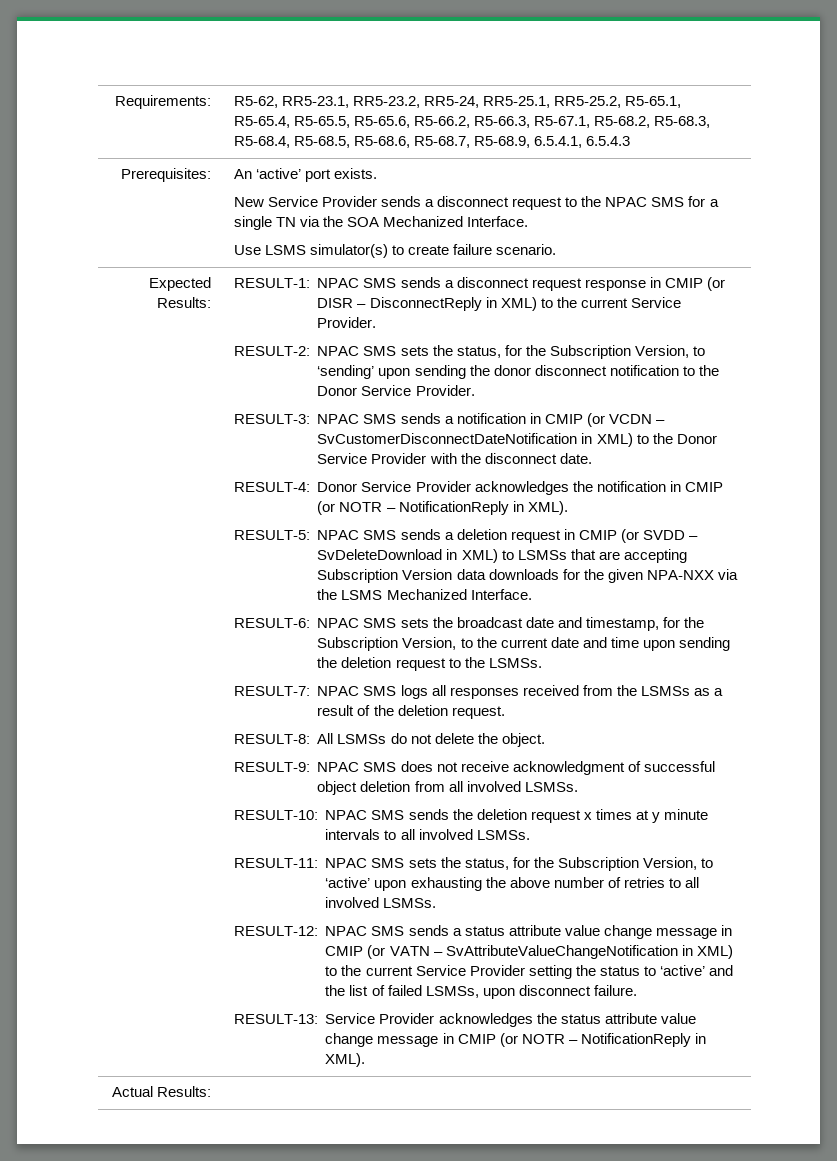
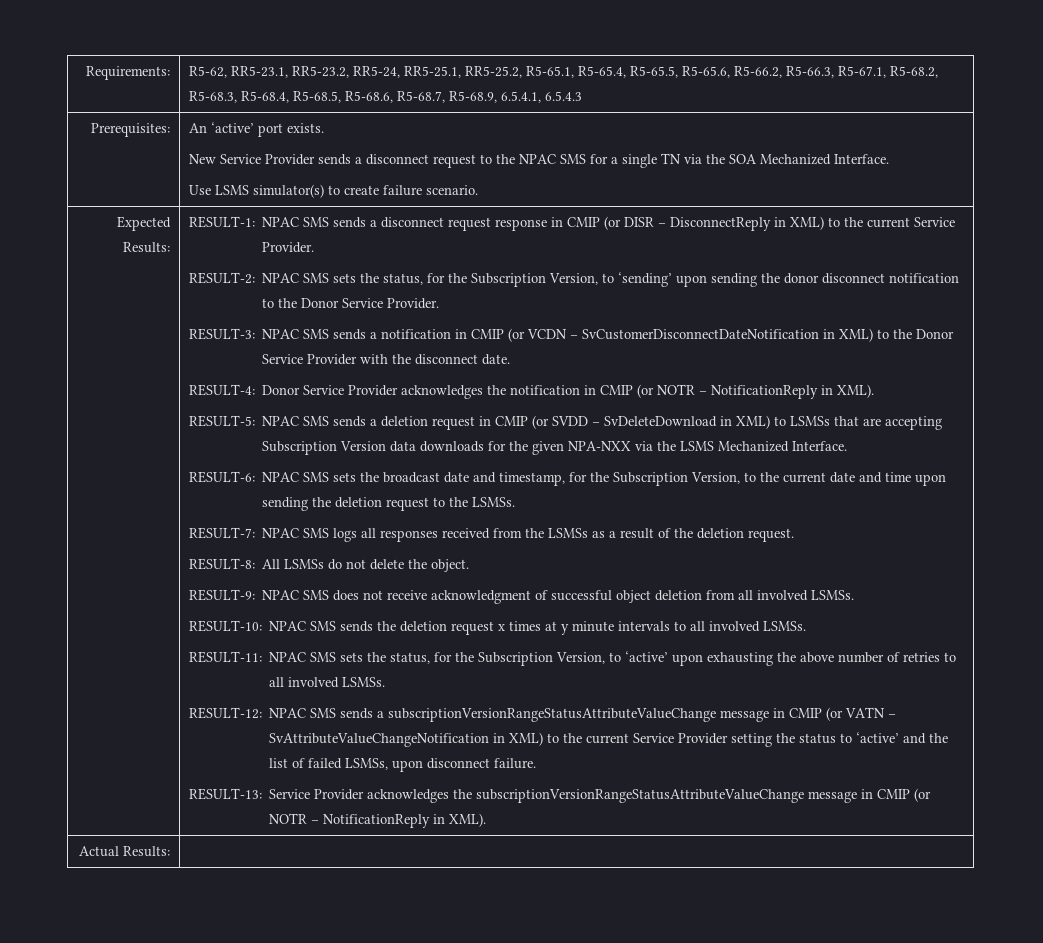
[464,925,652,939] status attribute value change -> [388,708,717,722] subscriptionVersionRangeStatusAttributeValueChange
[560,1013,696,1024] [325,1033,374,1047] status attribute value change -> [476,789,805,803] subscriptionVersionRangeStatusAttributeValueChange

